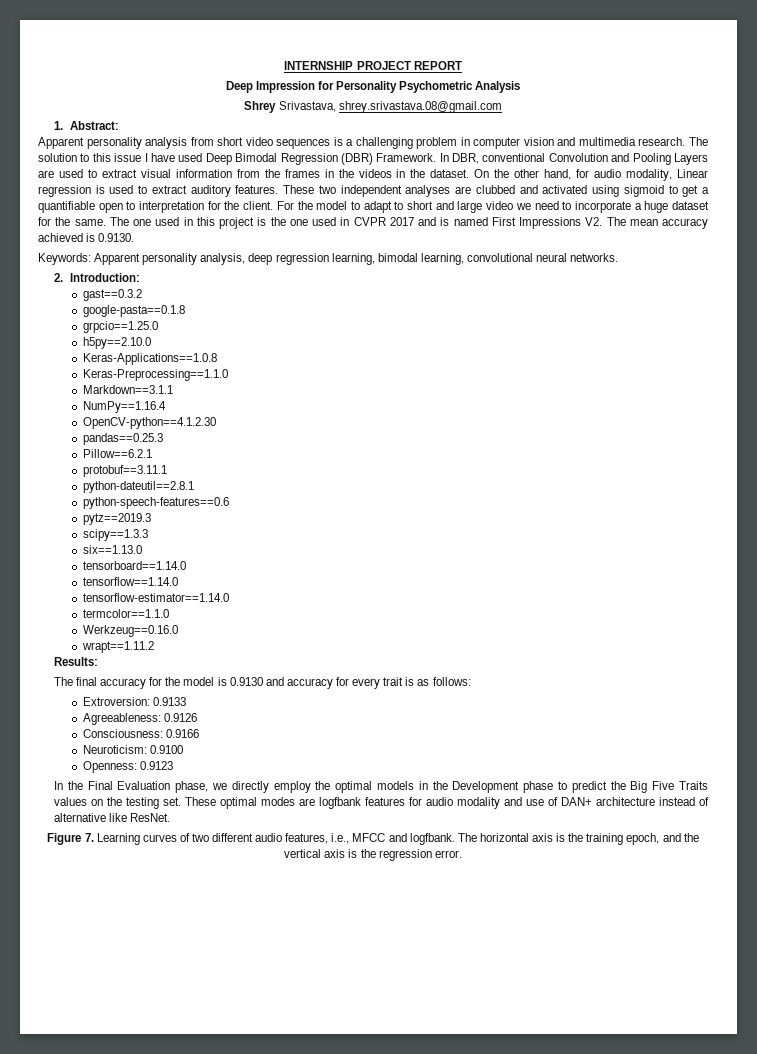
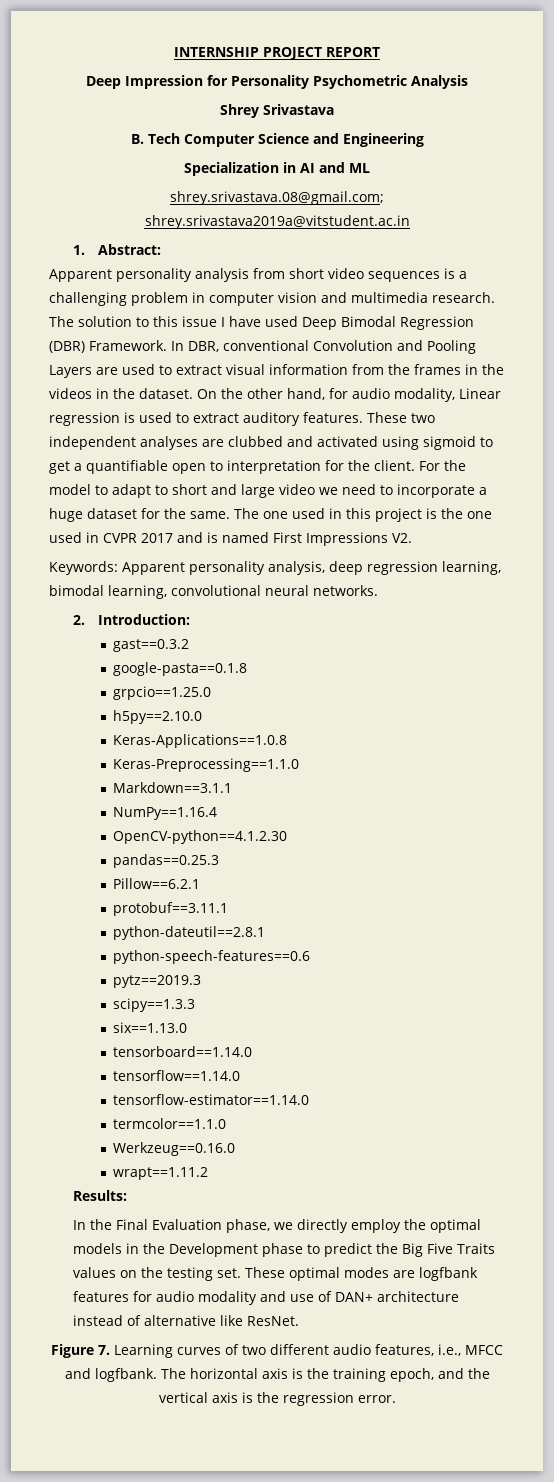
[278,101,502,113] Srivastava, shrey.srivastava.08@gmail.com -> [263,104,334,115] [130,133,424,147] [184,162,370,176] [170,191,384,205] [144,215,410,229] Srivastava // B. Tech Computer Science and Engineering // Specialization in AI and ML // shrey.srivastava.08@gmail.com; shrey.srivastava2019a@vitstudent.ac.in
[606,217,708,229] [38,233,135,242] The mean accuracy achieved is 0.9130. -> (412, 538) none
[53,677,471,689] [82,697,186,706] [82,713,197,725] [82,729,199,738] [82,745,183,754] [82,761,173,773] // The final accuracy for the model is 0.9130 and accuracy for every trait is as follows: // Extroversion: 0.9133 // Agreeableness: 0.9126 // Consciousness: 0.9166 // Neuroticism: 0.9100 // Openness: 0.9123 -> (128, 1195) none

